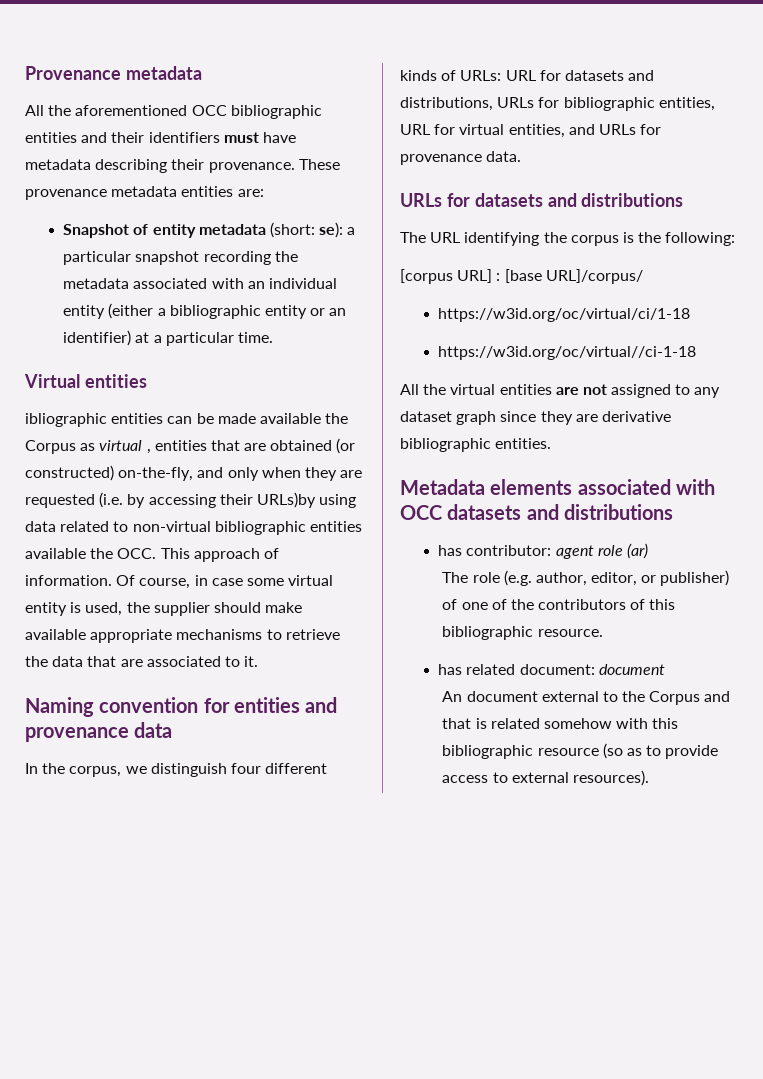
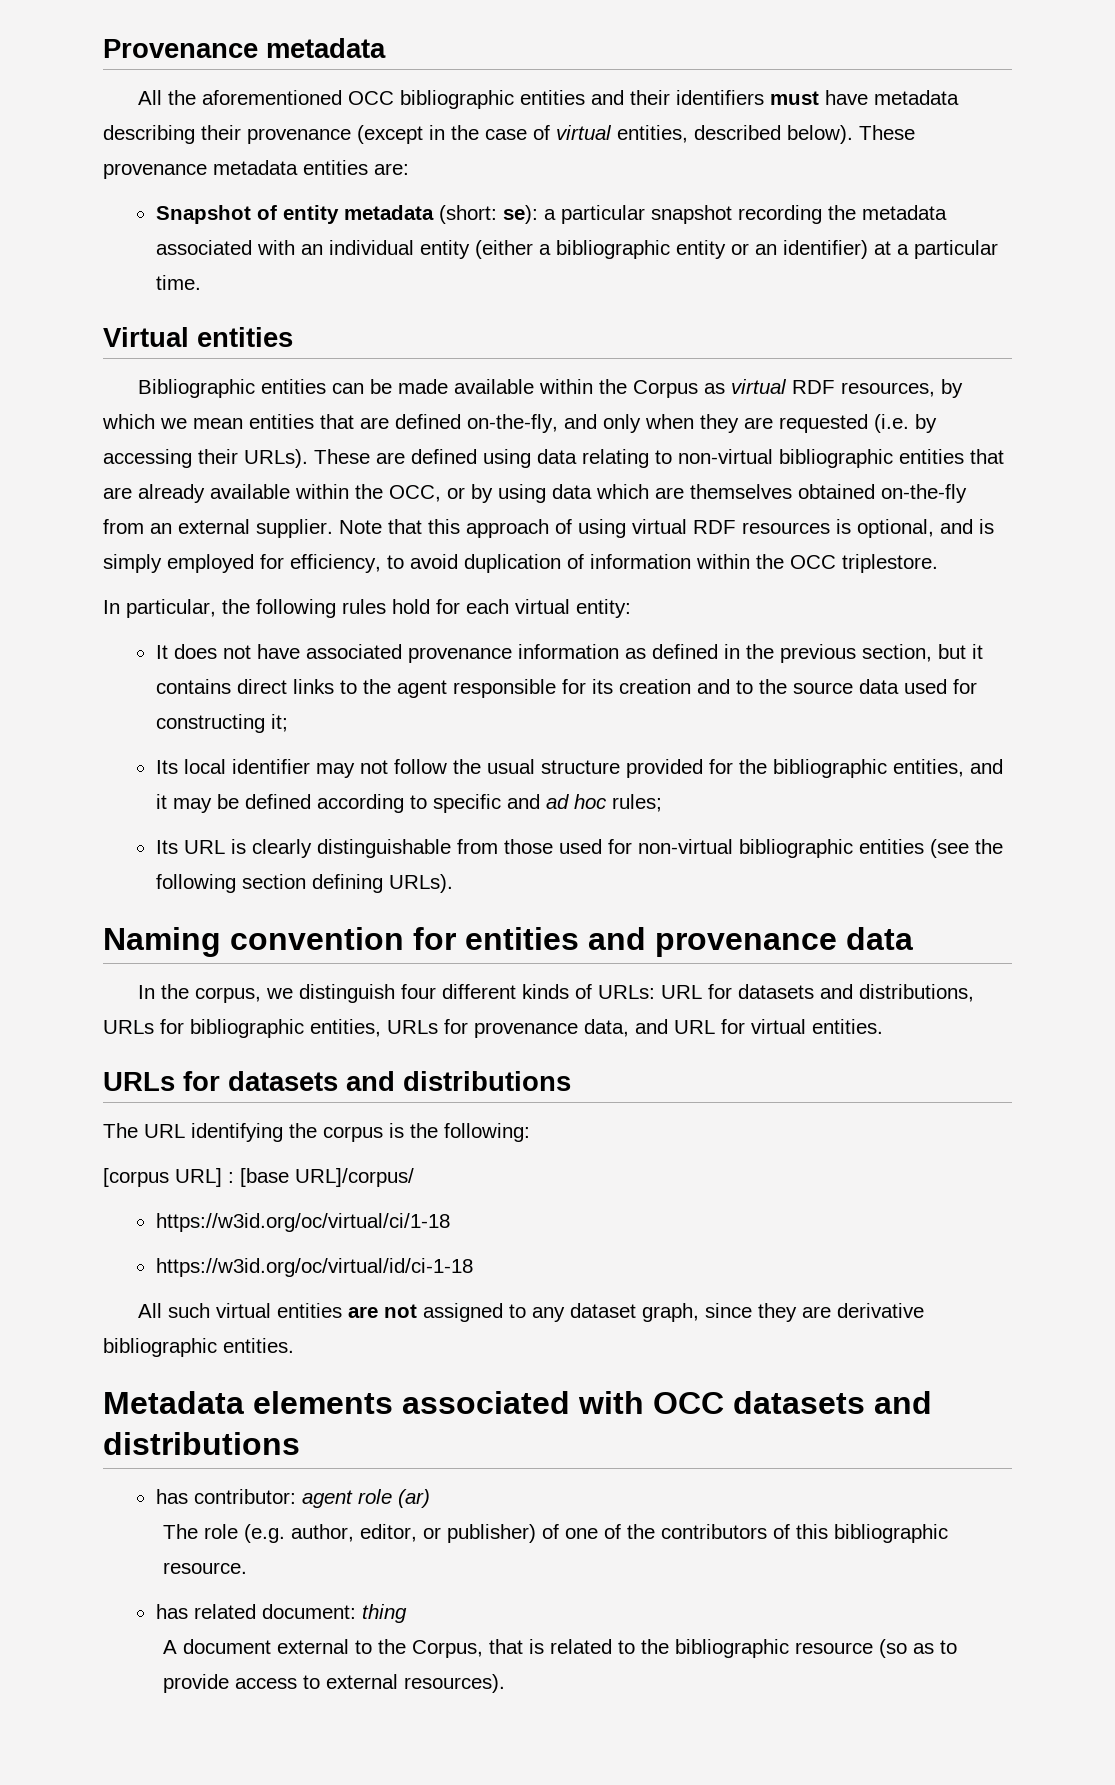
[208,162,295,173] provenance. -> [247,125,853,144] provenance (except in the case of virtual entities, described below).
[25,413,107,427] ibliographic -> [138,379,256,398] Bibliographic
(321, 418) none -> [539,379,594,394] within
[146,438,356,454] [25,465,114,481] , entities that are obtained (or constructed) -> [792,379,964,398] [102,414,461,429] RDF resources, by which we mean entities that are defined
[256,492,357,508] [25,521,110,532] URLs)by using data related -> [244,449,649,468] URLs). These are defined using data relating
[25,548,279,562] [25,575,334,589] [25,602,303,616] [25,629,340,643] [25,656,259,667] available the OCC. This approach of information. Of course, in case some virtual entity is used, the supplier should make available appropriate mechanisms to retrieve the data that are associated to it. -> [970,449,1004,464] [103,484,967,503] [103,519,994,538] [103,554,938,573] [103,599,631,618] [155,644,983,663] [155,679,977,698] [155,714,288,733] [155,759,1003,778] [155,794,662,813] [155,839,1003,858] [155,874,453,893] that are already available within the OCC, or by using data which are themselves obtained on-the-fly from an external supplier. Note that this approach of using virtual RDF resources is optional, and is simply employed for efficiency, to avoid duplication of information within the OCC triplestore. // In particular, the following rules hold for each virtual entity: // It does not have associated provenance information as defined in the previous section, but it contains direct links to the agent responsible for its creation and to the source data used for constructing it; // Its local identifier may not follow the usual structure provided for the bibliographic entities, and it may be defined according to specific and ad hoc rules; // Its URL is clearly distinguishable from those used for non-virtual bibliographic entities (see the following section defining URLs).
[400,124,662,138] [400,151,522,165] URL for virtual entities, and URLs for provenance data. -> [387,1019,883,1038] URLs for provenance data, and URL for virtual entities.
[438,346,697,360] [400,384,447,395] https://w3id.org/oc/virtual//ci-1-18 // All the -> [155,1258,473,1277] [138,1303,211,1318] https://w3id.org/oc/virtual/id/ci-1-18 // All such
[456,411,497,425] graph -> [642,1303,700,1322] graph,
[598,664,665,675] [442,691,463,702] document // An -> [361,1604,407,1623] [162,1640,177,1654] thing // A
[649,691,731,705] Corpus and -> [411,1640,483,1658] Corpus,
[543,718,679,729] somehow with this -> [617,1639,669,1654] to the

